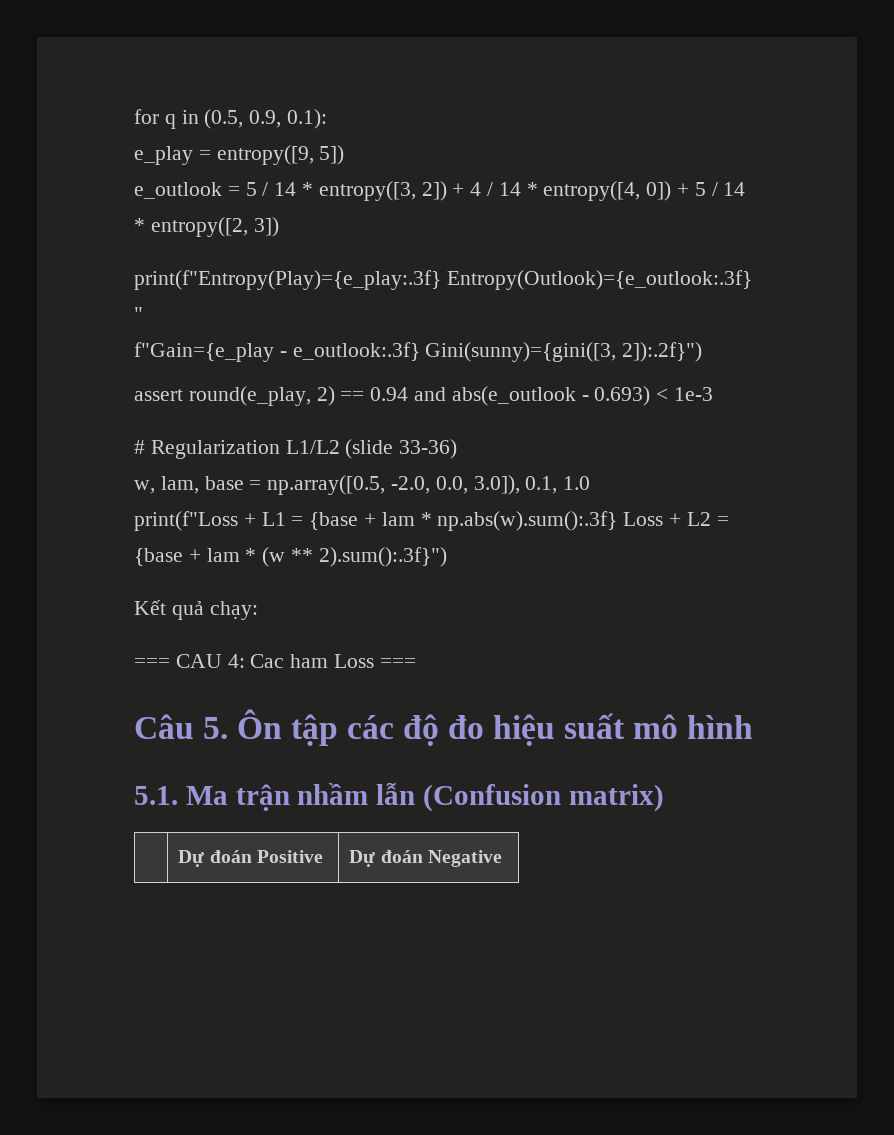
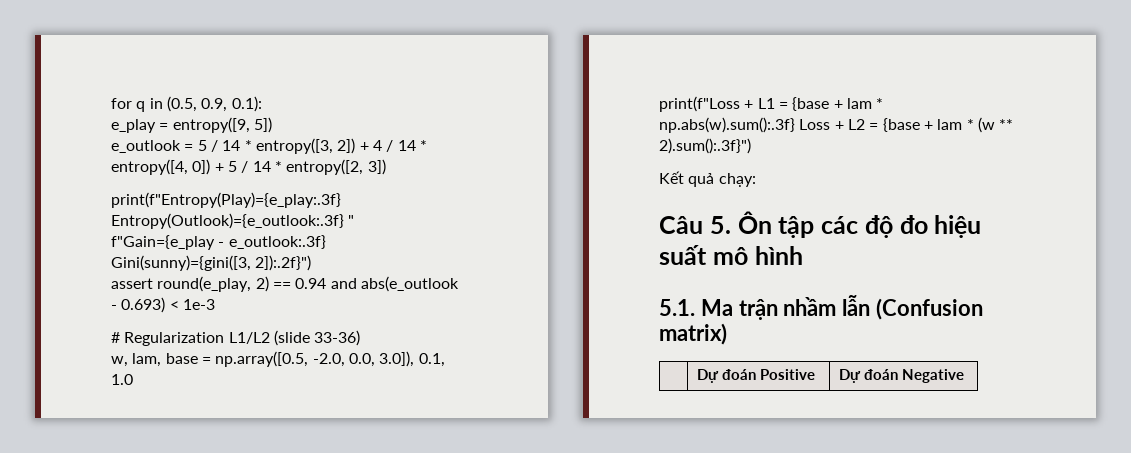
[134,654,416,668] // === CAU 4: Cac ham Loss === -> (756, 180) none

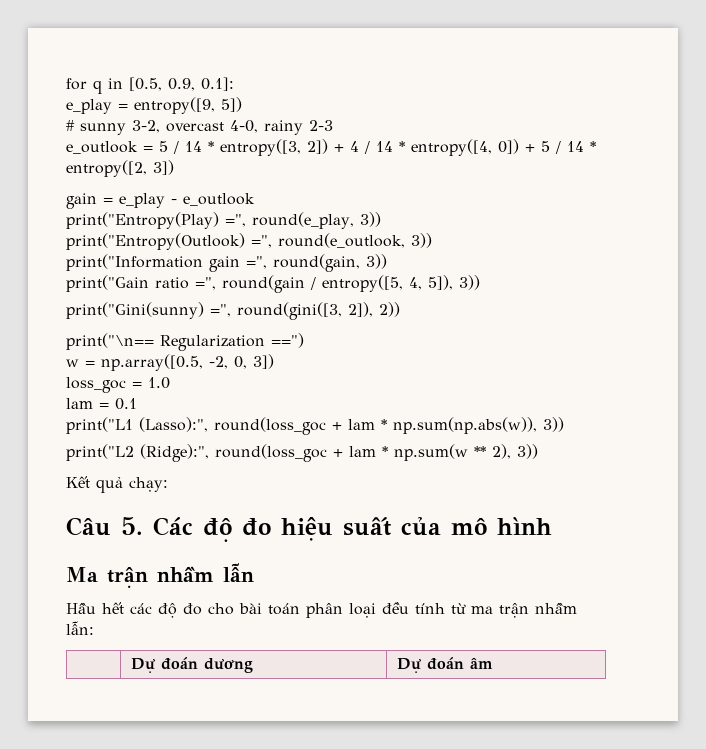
[166,96,262,112] (0.5, 0.9, 0.1): -> [129,77,234,91] [0.5, 0.9, 0.1]:
(272, 125) none -> [66,120,333,135] // # sunny 3-2, overcast 4-0, rainy 2-3
[111,192,341,208] [111,213,355,229] [111,235,326,250] [111,255,312,271] [111,276,459,292] [111,297,215,313] [111,330,361,346] [111,351,445,367] [111,374,133,385] [659,96,884,112] [659,117,1014,133] [659,138,751,154] print(f"Entropy(Play)={e_play:.3f} Entropy(Outlook)={e_outlook:.3f} " // f"Gain={e_play - e_outlook:.3f} Gini(sunny)={gini([3, 2]):.2f}") // assert round(e_play, 2) == 0.94 and abs(e_outlook - 0.693) < 1e-3 // # Regularization L1/L2 (slide 33-36) // w, lam, base = np.array([0.5, -2.0, 0.0, 3.0]), 0.1, 1.0 // print(f"Loss + L1 = {base + lam * np.abs(w).sum():.3f} Loss + L2 = {base + lam * (w ** 2).sum():.3f}") -> [66,193,255,209] [66,212,381,229] [66,233,432,250] [66,254,387,272] [66,275,480,293] [66,302,400,320] [66,333,304,351] [66,354,274,371] [66,377,170,393] [66,398,137,410] [66,417,564,435] [66,444,538,462] gain = e_play - e_outlook // print("Entropy(Play) =", round(e_play, 3)) // print("Entropy(Outlook) =", round(e_outlook, 3)) // print("Information gain =", round(gain, 3)) // print("Gain ratio =", round(gain / entropy([5, 4, 5]), 3)) // print("Gini(sunny) =", round(gini([3, 2]), 2)) // print("\n== Regularization ==") // w = np.array([0.5, -2, 0, 3]) // loss_goc = 1.0 // lam = 0.1 // print("L1 (Lasso):", round(loss_goc + lam * np.sum(np.abs(w)), 3)) // print("L2 (Ridge):", round(loss_goc + lam * np.sum(w ** 2), 3))
[737,211,858,238] Ôn tập các -> [153,517,193,536] Các
(707, 255) none -> [401,517,441,536] của
[659,299,695,316] 5.1. -> (552, 526) none
[876,298,984,320] [659,323,727,345] [697,369,816,383] [839,369,965,383] (Confusion matrix) // | Dự đoán Positive | Dự đoán Negative -> [66,602,577,618] [66,621,94,635] [130,657,253,673] [396,657,493,673] // Hầu hết các độ đo cho bài toán phân loại đều tính từ ma trận nhầm lẫn: // | Dự đoán dương | Dự đoán âm

